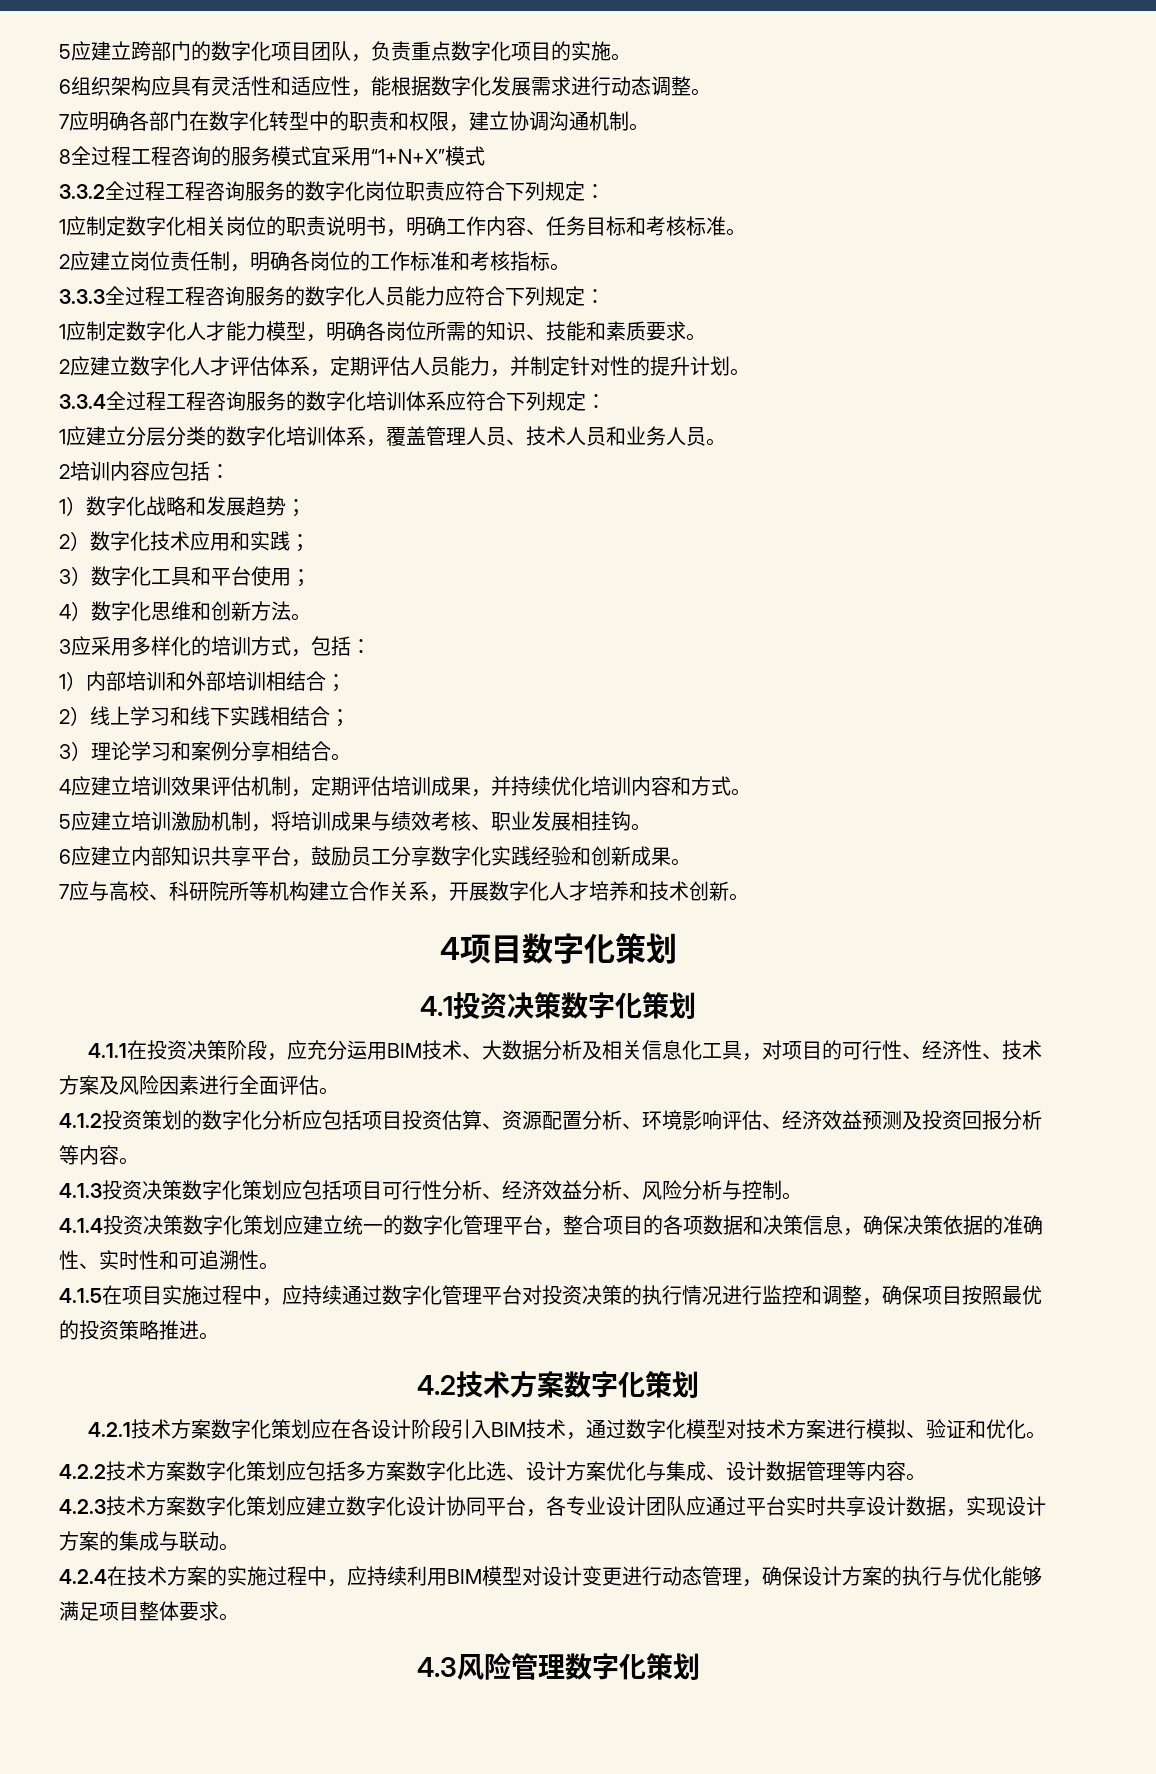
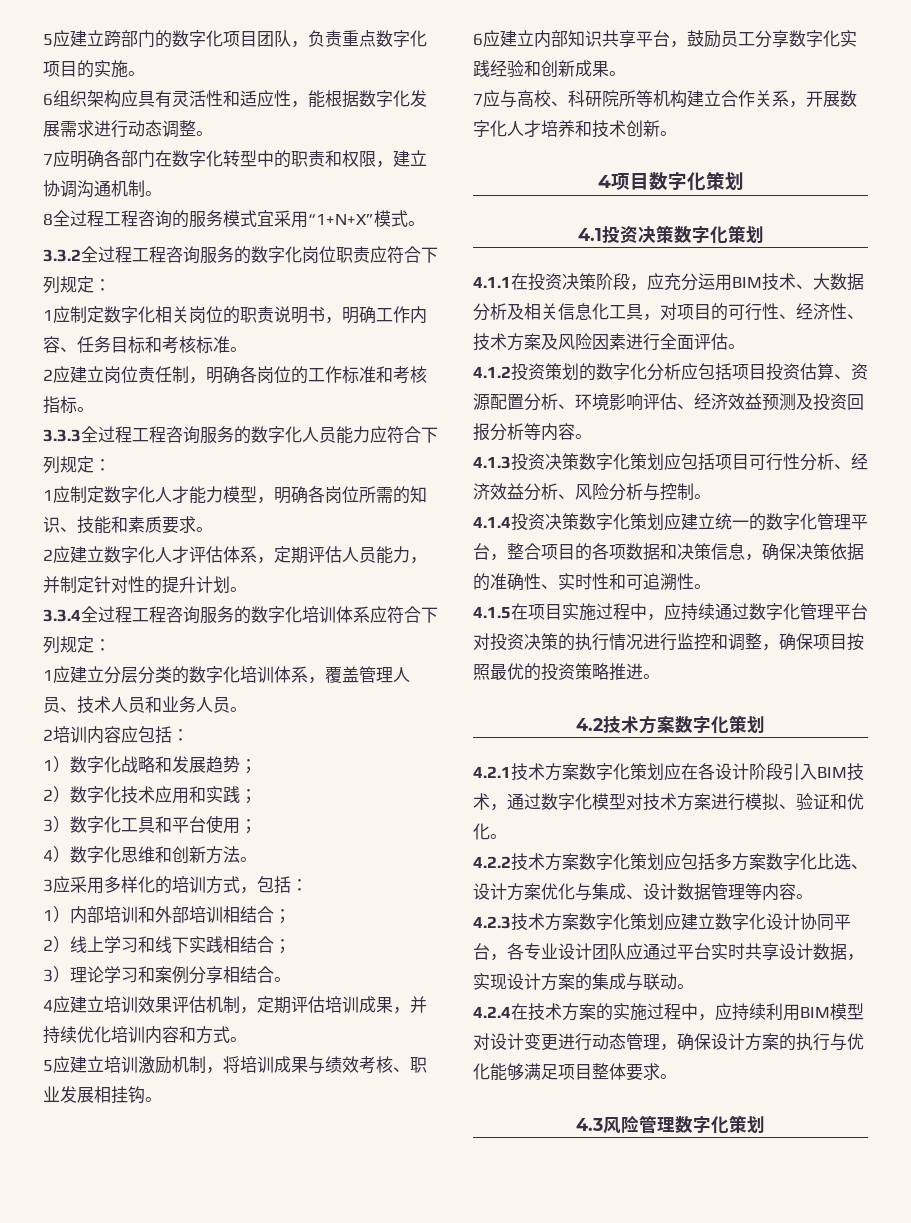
(485, 156) none -> [408,221,425,226] 。

